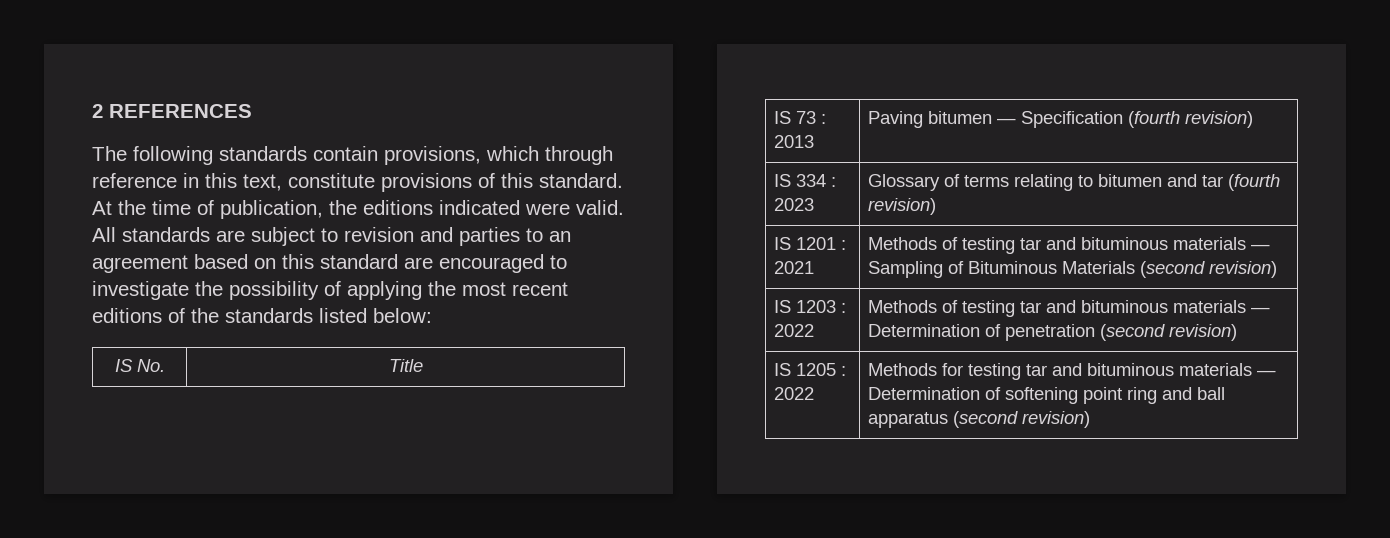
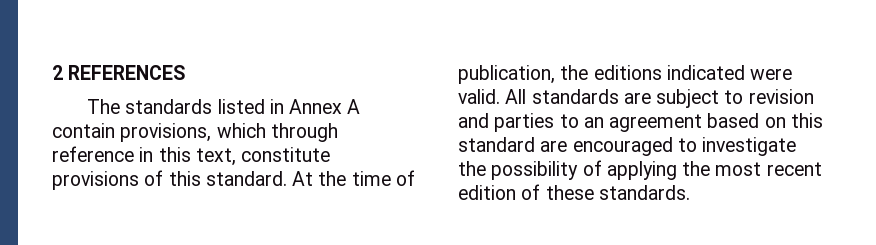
[133,146,307,165] following standards -> [125,99,361,114] standards listed in Annex A
[92,308,432,323] [114,359,165,372] [388,359,423,372] [773,111,826,124] [773,135,814,148] [867,111,1253,128] [773,174,836,187] [773,198,814,211] [867,174,1280,191] [867,198,936,215] [773,237,846,250] [773,261,814,274] [867,237,1270,254] [867,261,1277,278] [773,300,846,313] [773,324,814,337] [867,300,1270,317] [867,324,1237,341] [773,363,846,376] [773,387,814,400] [867,363,1276,380] [867,387,1225,404] [867,411,1090,428] editions of the standards listed below: // IS No. | Title // IS 73 : 2013 | Paving bitumen — Specification (fourth revision) // IS 334 : 2023 | Glossary of terms relating to bitumen and tar (fourth revision) // IS 1201 : 2021 | Methods of testing tar and bituminous materials — Sampling of Bituminous Materials (second revision) // IS 1203 : 2022 | Methods of testing tar and bituminous materials — Determination of penetration (second revision) // IS 1205 : 2022 | Methods for testing tar and bituminous materials — Determination of softening point ring and ball apparatus (second revision) -> [458,184,690,200] edition of these standards.

